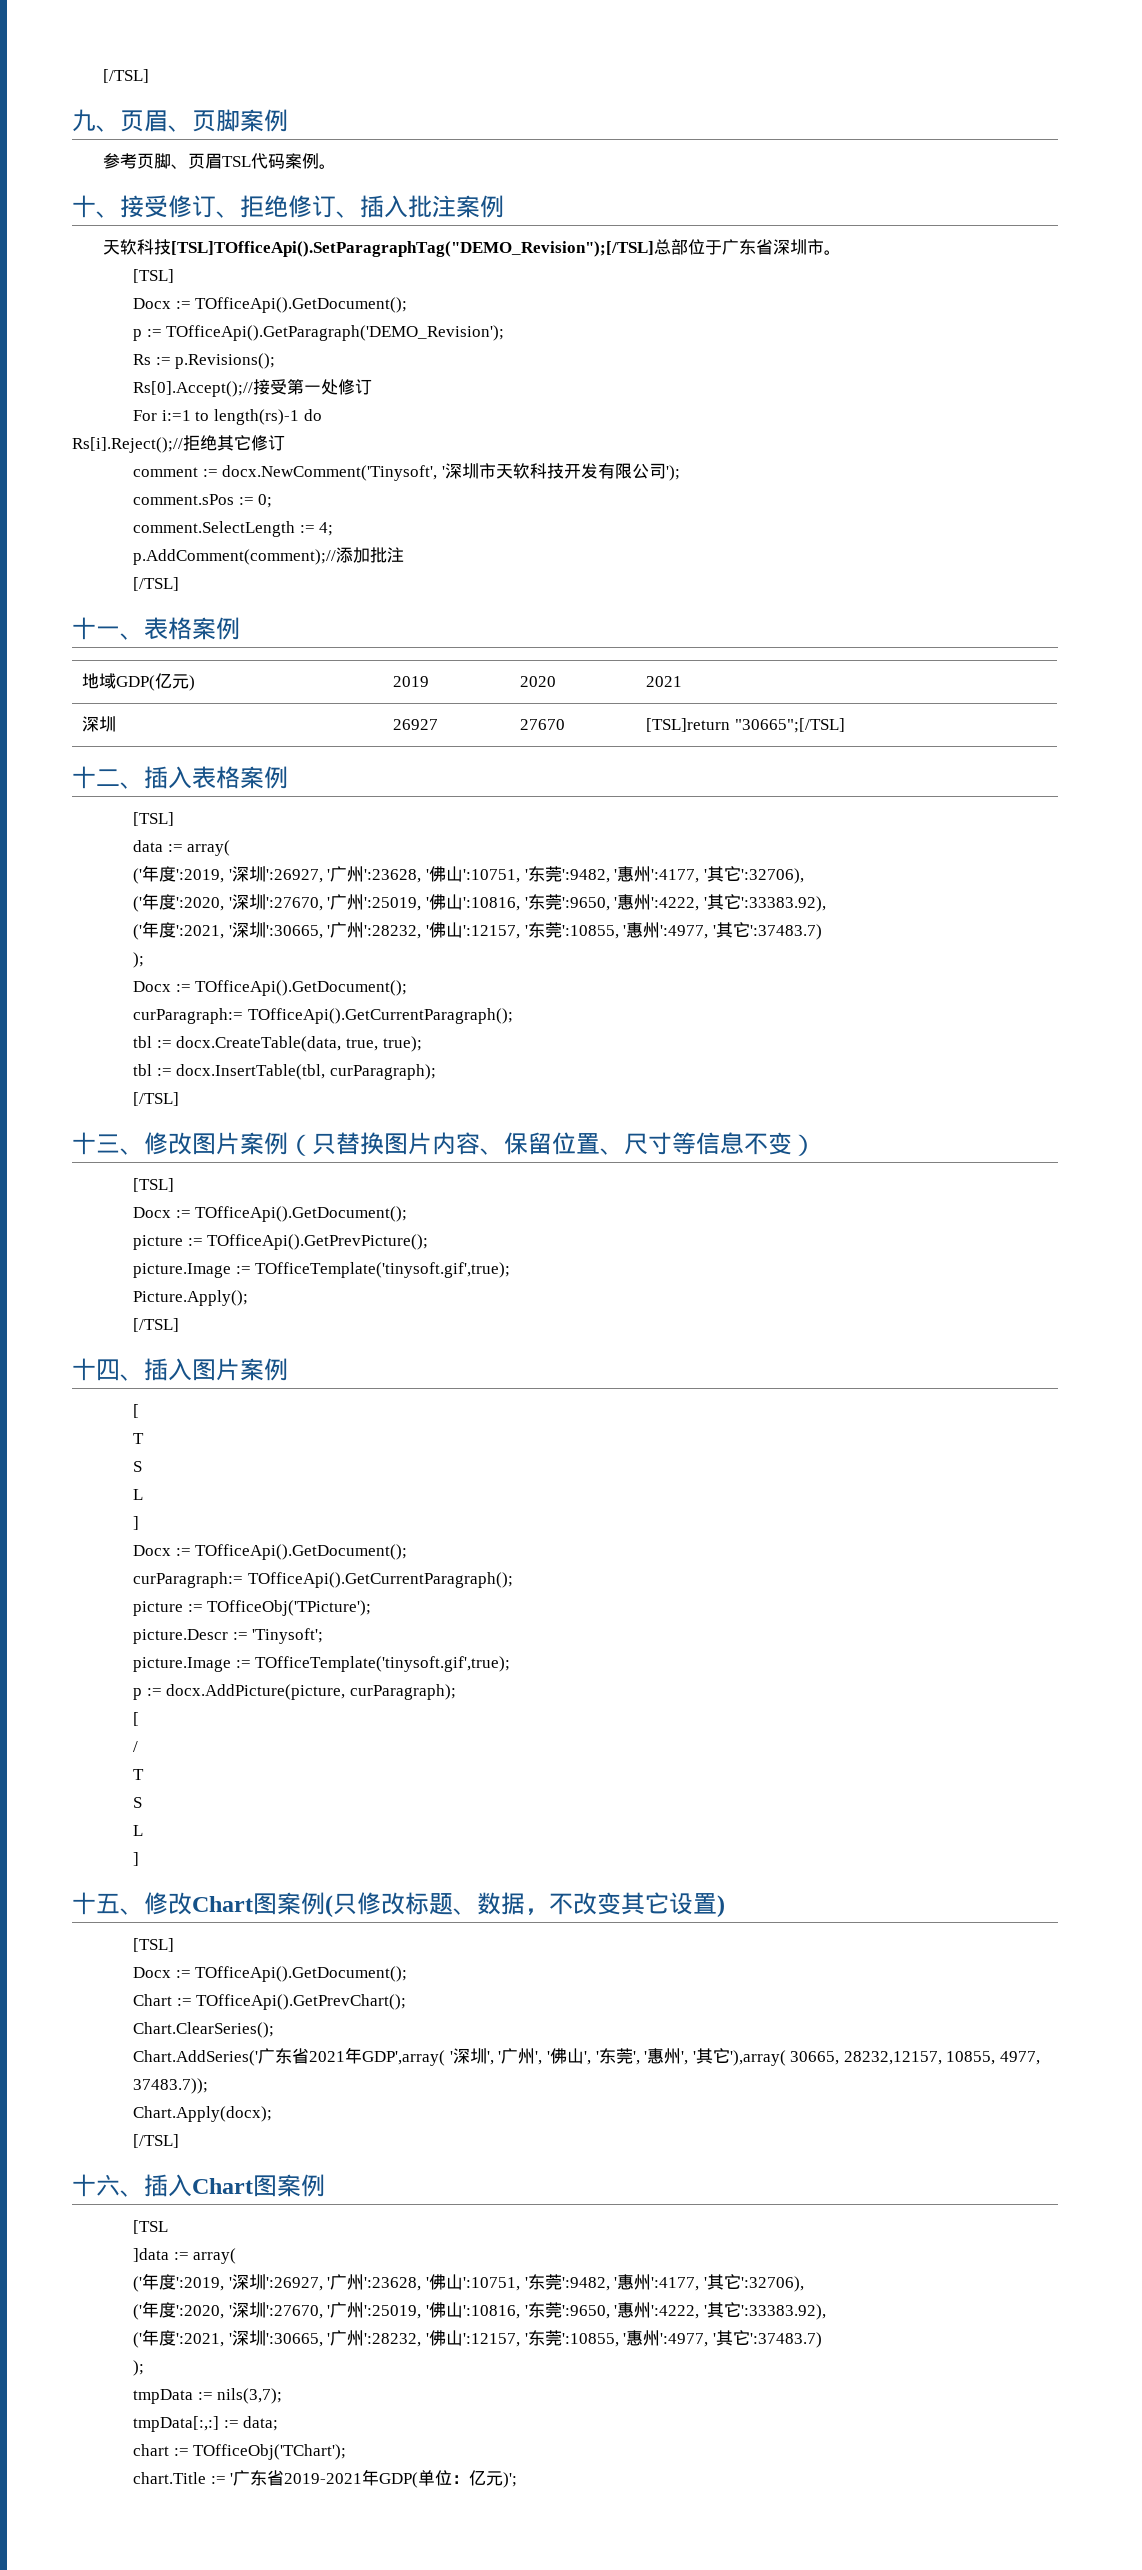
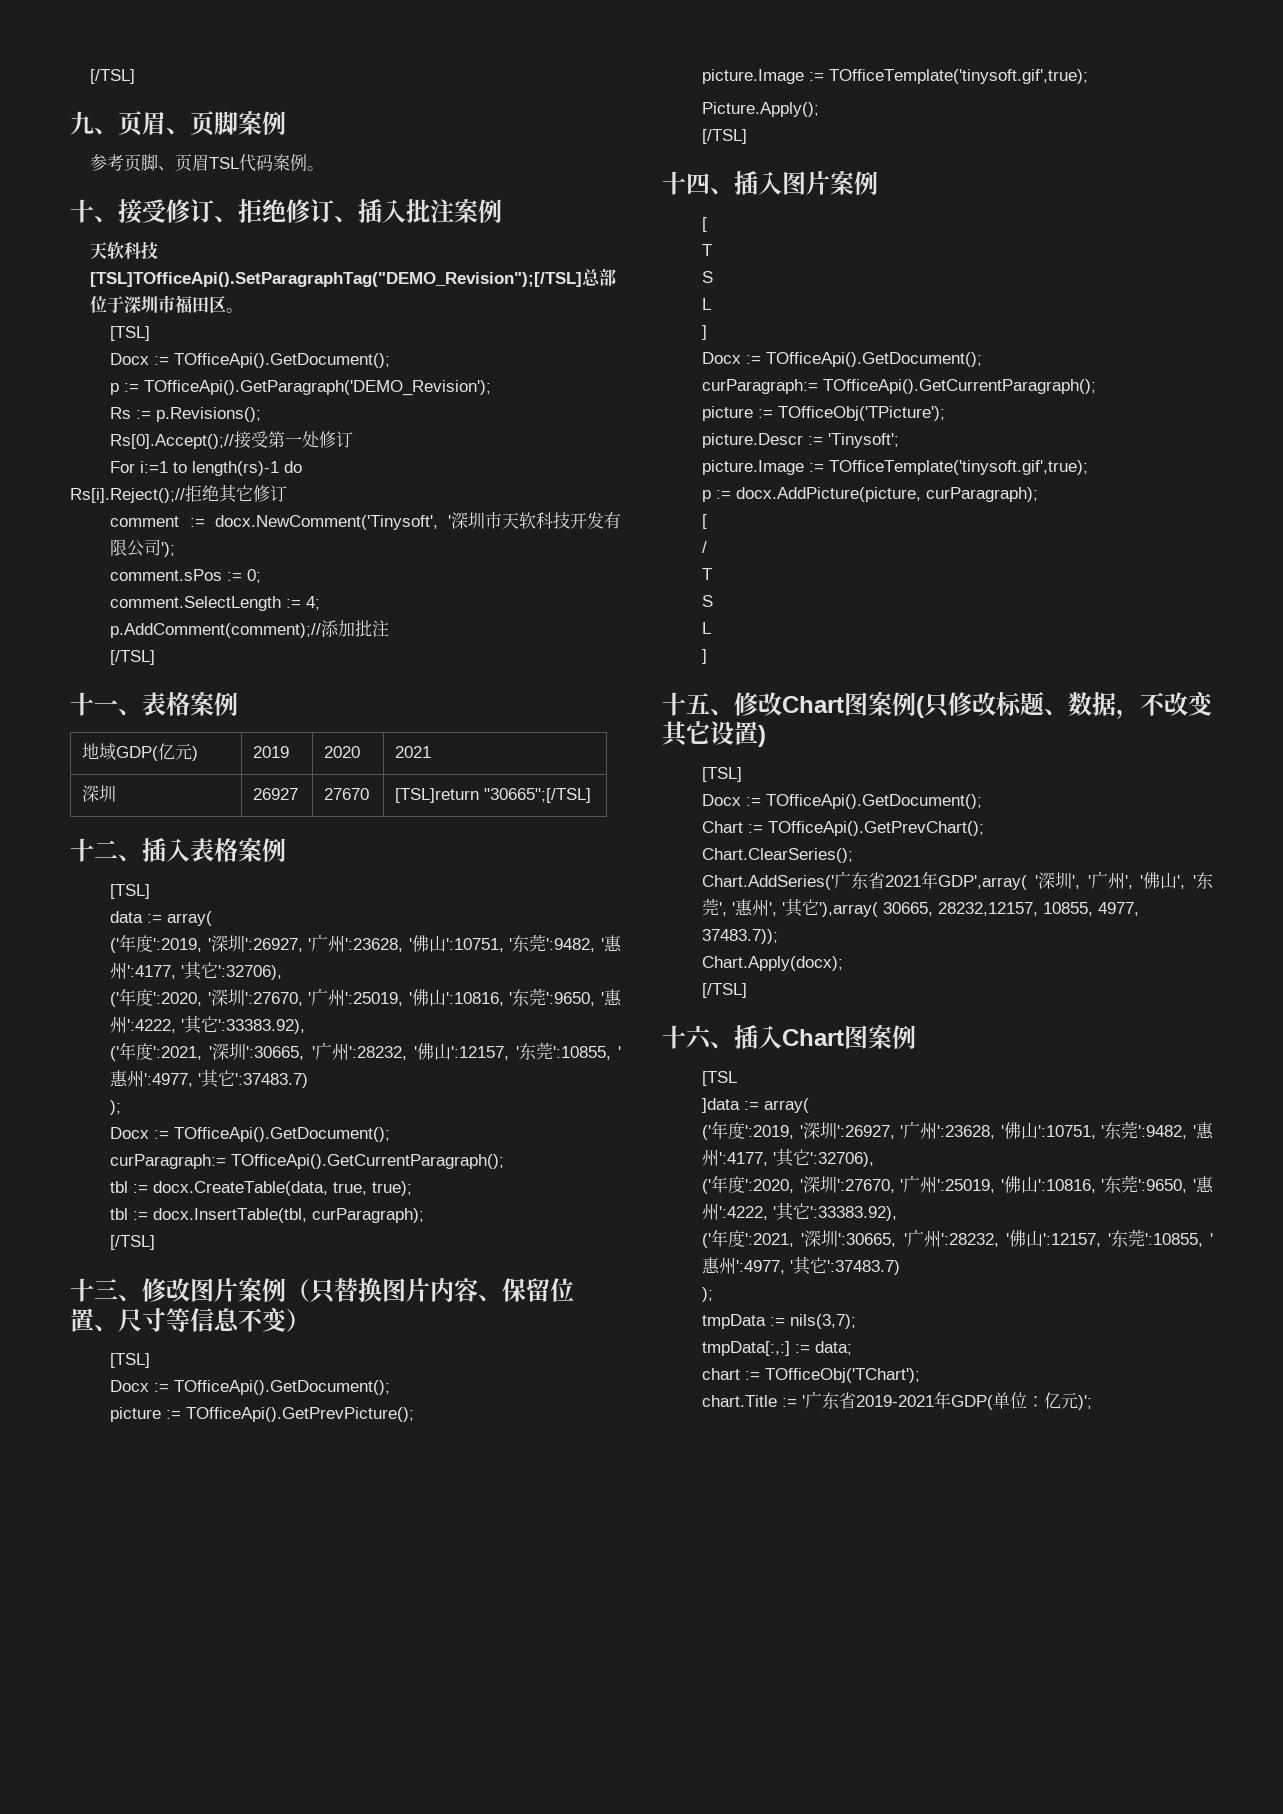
[721,239,824,255] 广东省深圳市 -> [124,295,227,313] 深圳市福田区

